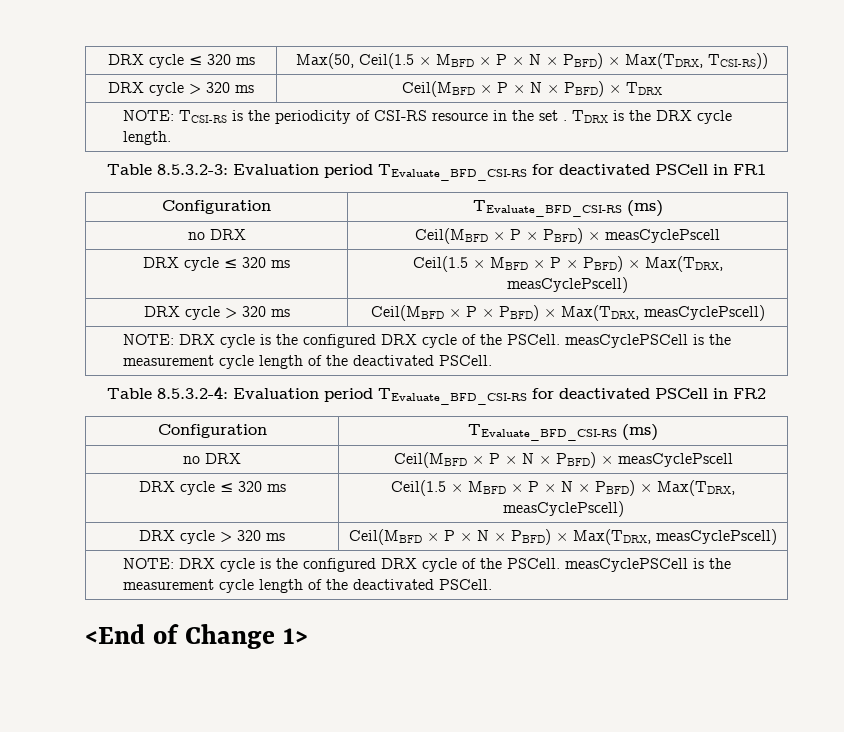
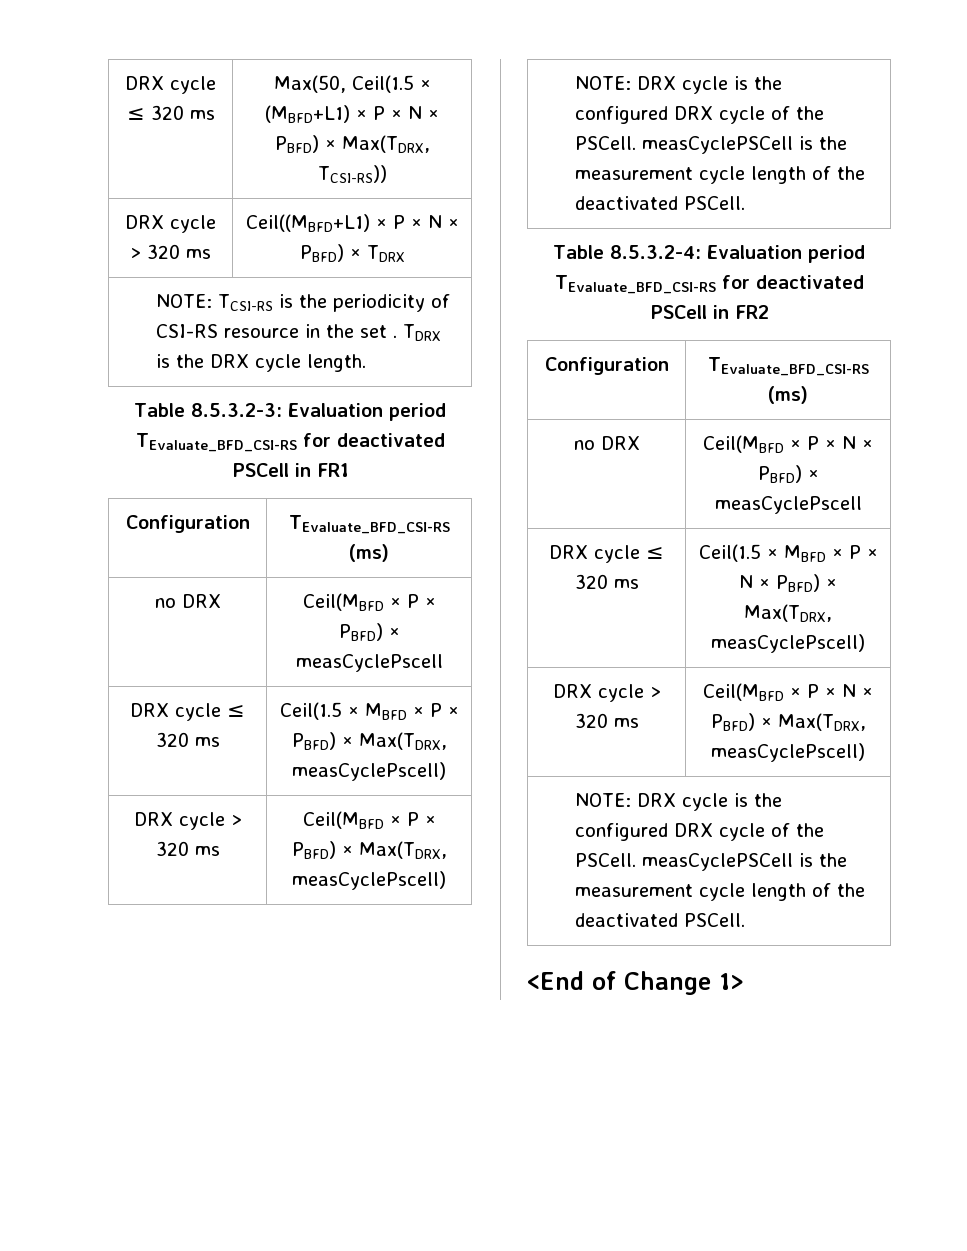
[436,54,475,67] MBFD -> [265,105,350,123] (MBFD+L1)
[402,81,476,97] Ceil(MBFD -> [245,214,370,232] Ceil((MBFD+L1)

